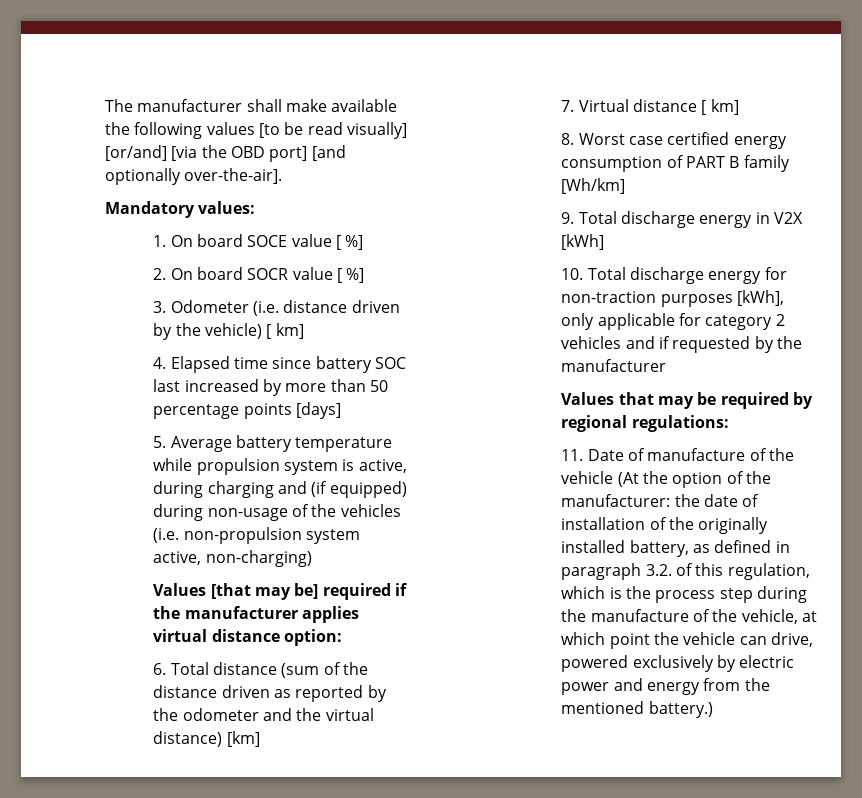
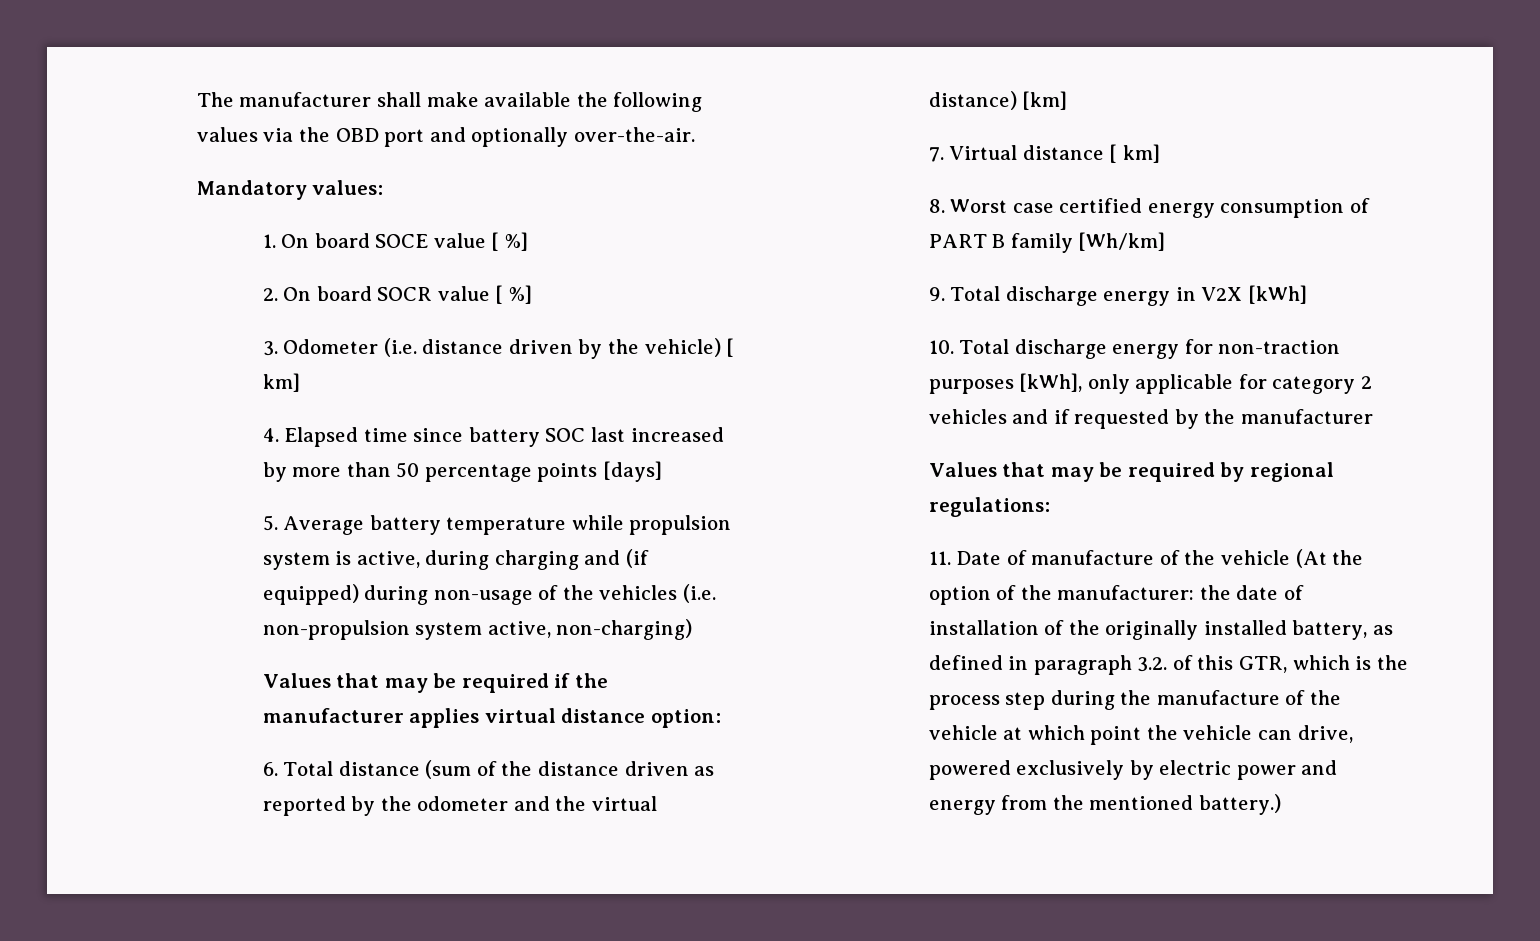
[258,122,407,139] [104,145,346,162] [104,168,283,185] [to be read visually] [or/and] [via the OBD port] [and optionally over-the-air]. -> [263,127,695,147] via the OBD port and optionally over-the-air.
[210,583,319,600] [that may be] -> [336,673,457,693] that may be
[727,563,810,580] regulation, -> [1238,656,1287,673] GTR,
[741,609,798,624] vehicle, -> [928,725,998,740] vehicle

